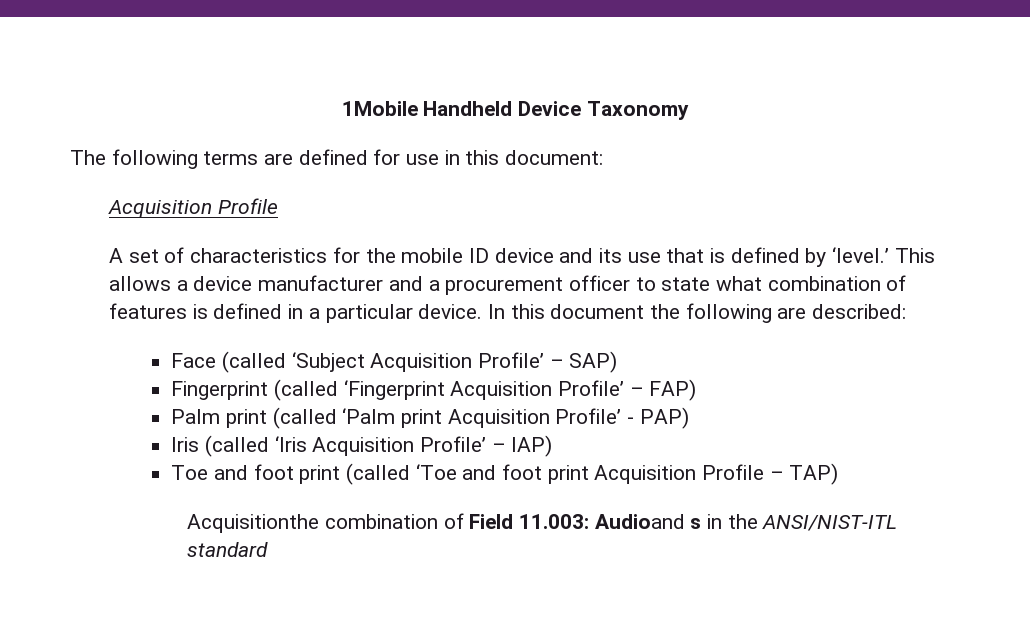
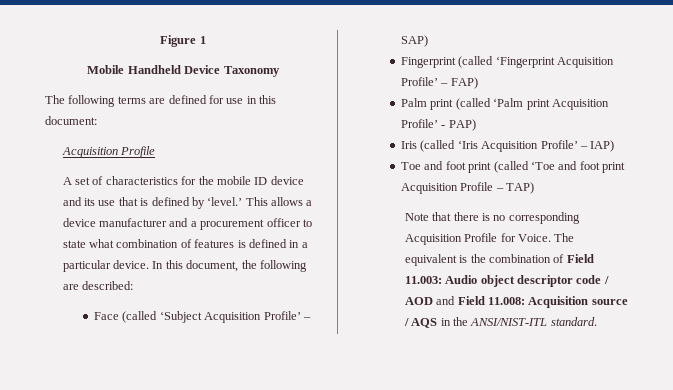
[341,101,418,116] 1Mobile -> [160,35,206,47] [87,65,125,74] Figure 1 // Mobile
[550,304,645,319] document -> [186,260,239,272] document,
[187,513,702,533] Acquisitionthe combination of Field 11.003: Audioand s -> [404,212,580,224] [404,233,575,245] [404,254,594,266] [404,275,609,287] [404,296,628,308] [403,318,438,328] Note that there is no corresponding Acquisition Profile for Voice. The equivalent is the combination of Field 11.003: Audio object descriptor code / AOD and Field 11.008: Acquisition source / AQS
[187,542,269,557] standard -> [550,317,597,326] standard.

